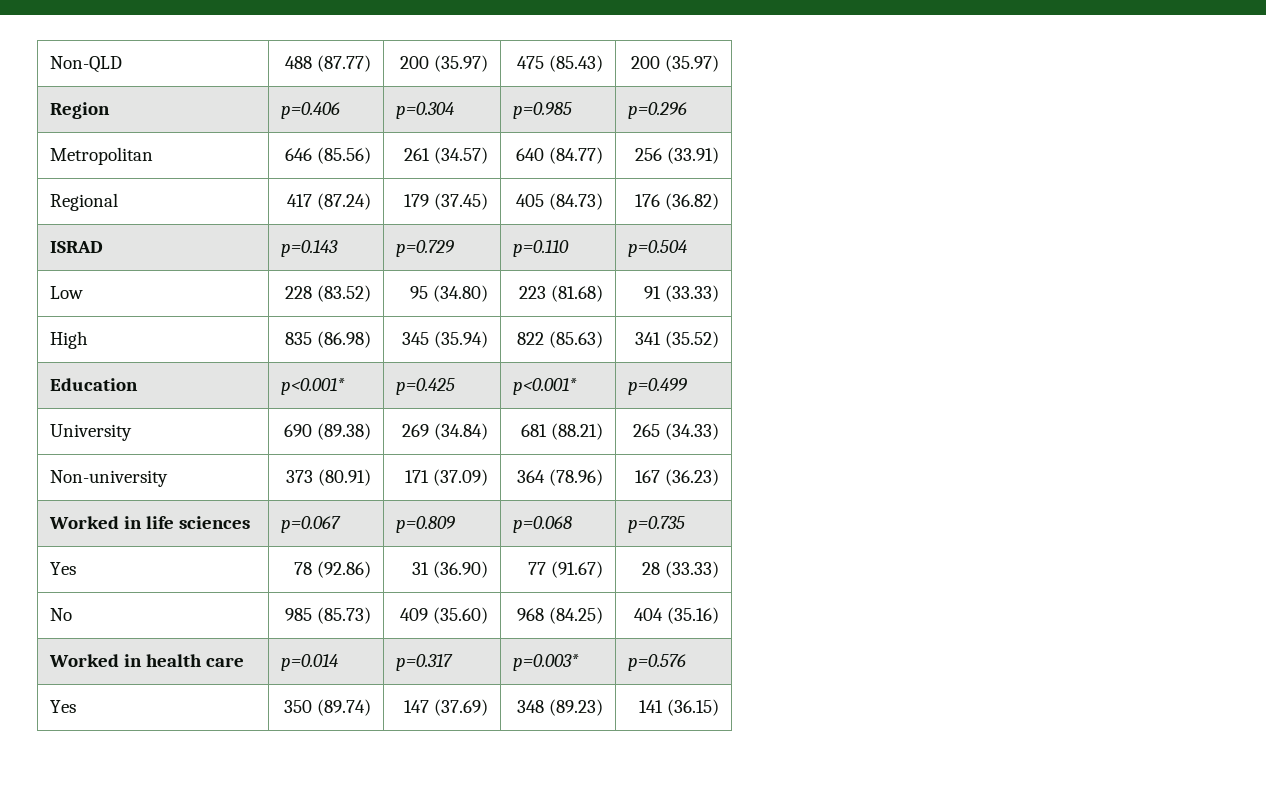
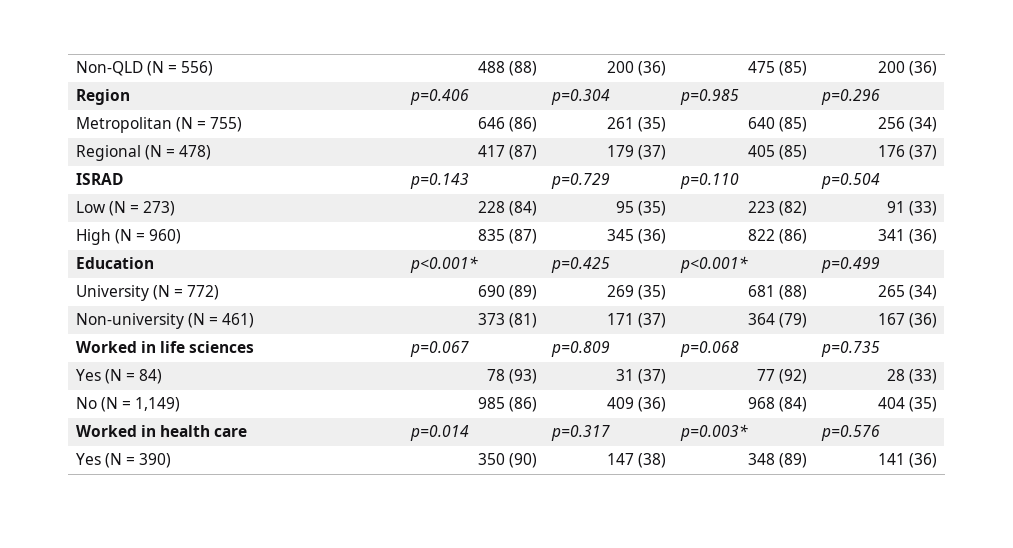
(122, 64) none -> [146,61,214,76] (N = 556)
[317,55,372,72] [400,55,489,72] (87.77) | 200 (35.97) -> [509,61,538,76] [607,61,667,76] (88) | 200 (36)
[549,55,604,72] [631,55,720,72] (85.43) | 200 (35.97) -> [779,61,808,76] [878,61,938,76] (85) | 200 (36)
(153, 156) none -> [175,117,243,132] (N = 755)
[317,147,372,164] (85.56) -> [509,117,538,132] (86)
[434,147,489,164] (34.57) -> [638,117,667,132] (35)
[549,147,604,164] (84.77) -> [779,117,808,132] (85)
[667,147,720,164] (33.91) -> [909,117,938,132] (34)
(118, 202) none -> [144,145,212,160] (N = 478)
[317,193,372,210] (87.24) -> [509,145,538,160] (87)
[434,193,489,210] (37.45) -> [638,145,667,160] (37)
[549,193,604,210] (84.73) -> [779,145,808,160] (85)
[665,193,720,210] (36.82) -> [909,145,938,160] (37)
(83, 292) none -> [108,201,176,216] (N = 273)
[317,285,372,302] (83.52) -> [509,201,538,216] (84)
[433,285,489,302] (34.80) -> [638,201,667,216] (35)
[551,285,604,302] (81.68) -> [779,201,808,216] (82)
[665,285,720,302] (33.33) -> [909,201,938,216] (33)
(88, 340) none -> [114,229,182,244] (N = 960)
[317,331,372,348] (86.98) -> [509,229,538,244] (87)
[434,331,489,348] (35.94) -> [638,229,667,244] (36)
[549,331,604,348] (85.63) -> [779,229,808,244] (86)
[665,331,720,348] (35.52) -> [909,229,938,244] (36)
(132, 432) none -> [152,285,220,300] (N = 772)
[317,423,372,440] (89.38) -> [509,285,538,300] (89)
[434,423,489,440] (34.84) -> [638,285,667,300] (35)
[551,423,604,440] (88.21) -> [779,285,808,300] (88)
[665,423,720,440] (34.33) -> [909,285,938,300] (34)
(168, 478) none -> [187,313,255,328] (N = 461)
[318,469,372,486] (80.91) -> [509,313,538,328] (81)
[433,469,489,486] (37.09) -> [638,313,667,328] (37)
[549,469,604,486] (78.96) -> [779,313,808,328] (79)
[665,469,720,486] (36.23) -> [909,313,938,328] (36)
(76, 568) none -> [104,369,163,384] (N = 84)
[317,561,372,578] (92.86) -> [509,369,538,384] (93)
[433,561,489,578] (36.90) -> [638,369,667,384] (37)
[551,561,604,578] (91.67) -> [779,369,808,384] (92)
[665,561,720,578] (33.33) -> [909,369,938,384] (33)
(72, 614) none -> [100,397,181,412] (N = 1,149)
[317,607,372,624] (85.73) -> [509,397,538,412] (86)
[433,607,489,624] (35.60) -> [638,397,667,412] (36)
[549,607,604,624] (84.25) -> [779,397,808,412] (84)
[667,607,720,624] (35.16) -> [909,397,938,412] (35)
(76, 706) none -> [104,453,172,468] (N = 390)
[317,699,372,716] (89.74) -> [509,453,538,468] (90)
[434,699,489,716] (37.69) -> [638,453,667,468] (38)
[549,699,604,716] (89.23) -> [779,453,808,468] (89)
[667,699,720,716] (36.15) -> [909,453,938,468] (36)

